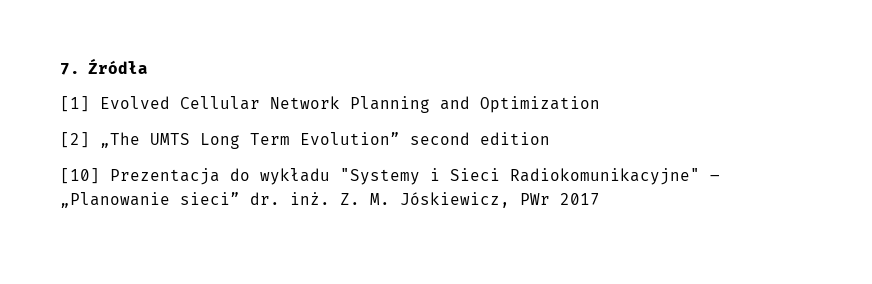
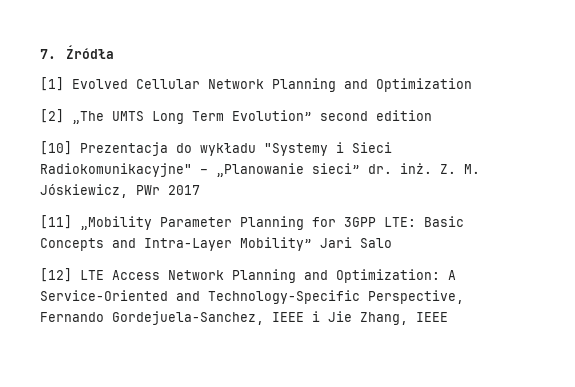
(600, 199) none -> [40,215,464,230] [40,237,392,251] [40,268,456,283] [40,290,464,304] [40,311,448,325] // [11] „Mobility Parameter Planning for 3GPP LTE: Basic Concepts and Intra-Layer Mobility” Jari Salo // [12] LTE Access Network Planning and Optimization: A Service-Oriented and Technology-Specific Perspective, Fernando Gordejuela-Sanchez, IEEE i Jie Zhang, IEEE

